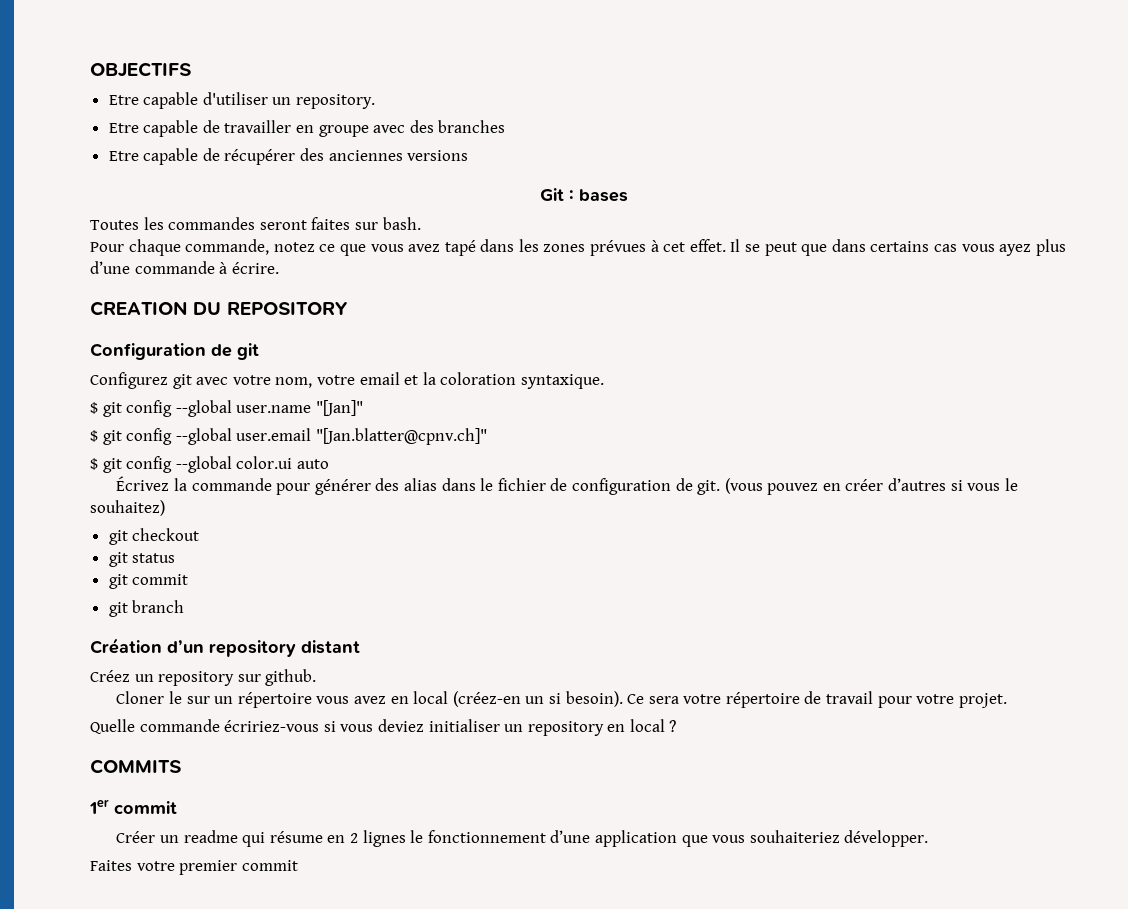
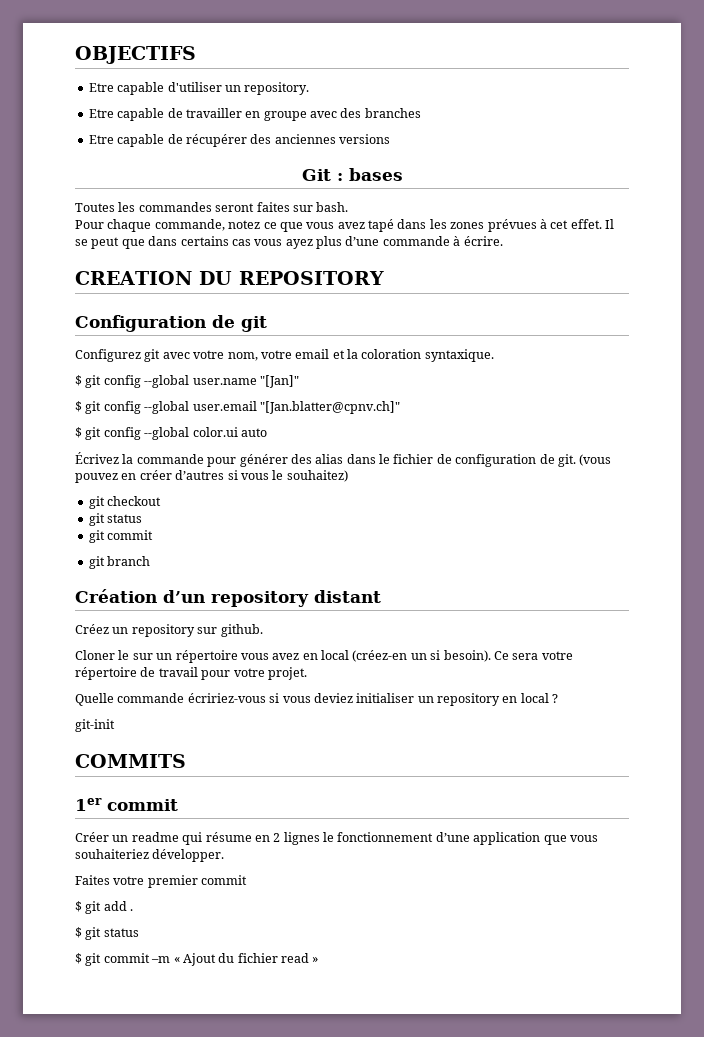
(677, 726) none -> [75,719,115,732] // git-init
(298, 865) none -> [75,901,134,914] [75,927,139,940] [75,953,319,966] // $ git add . // $ git status // $ git commit –m « Ajout du fichier read »

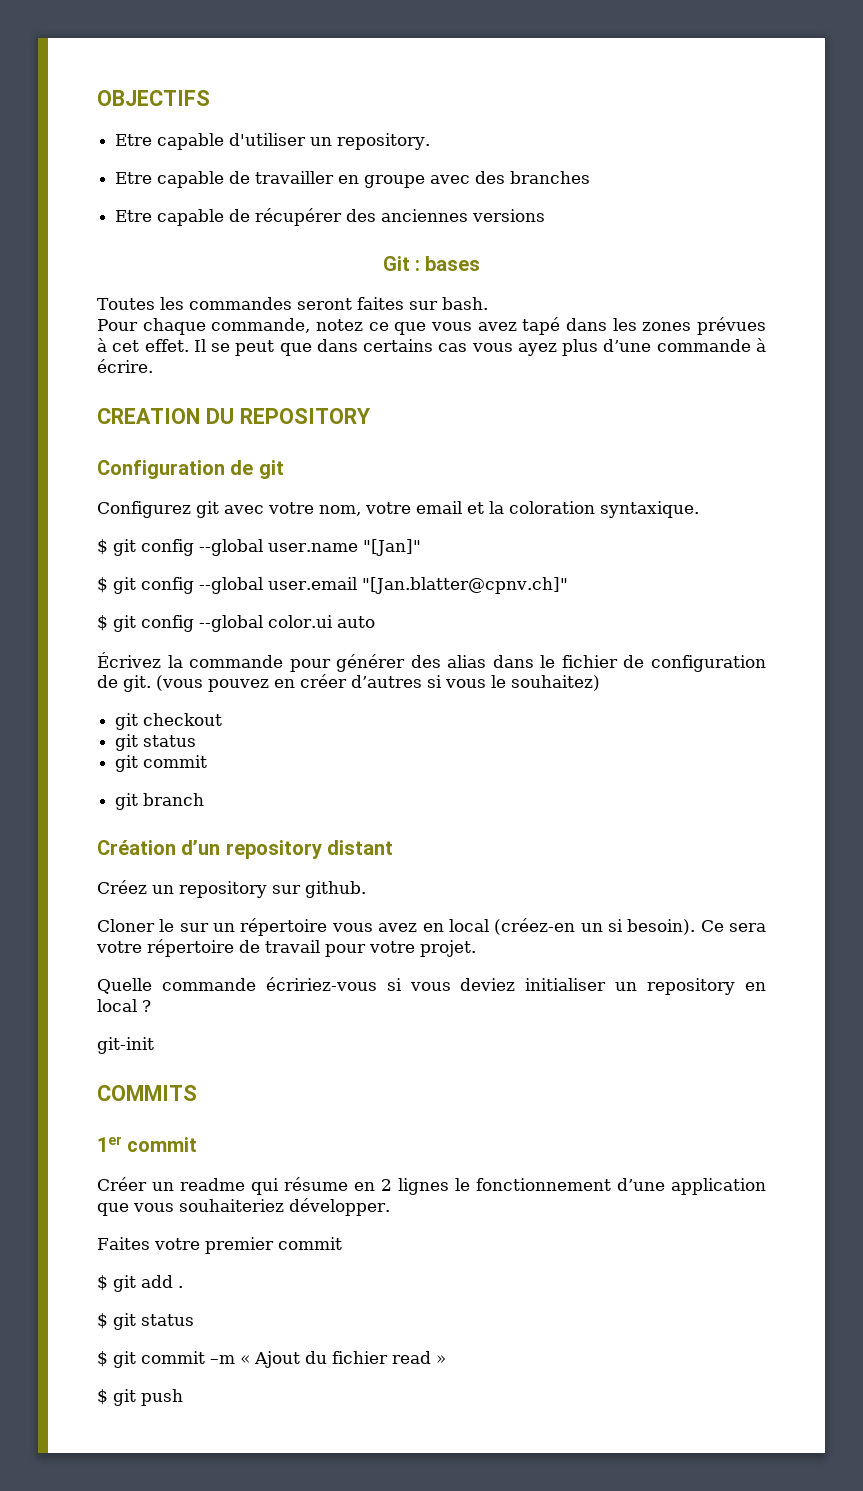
(319, 960) none -> [97,1389,183,1406] // $ git push

